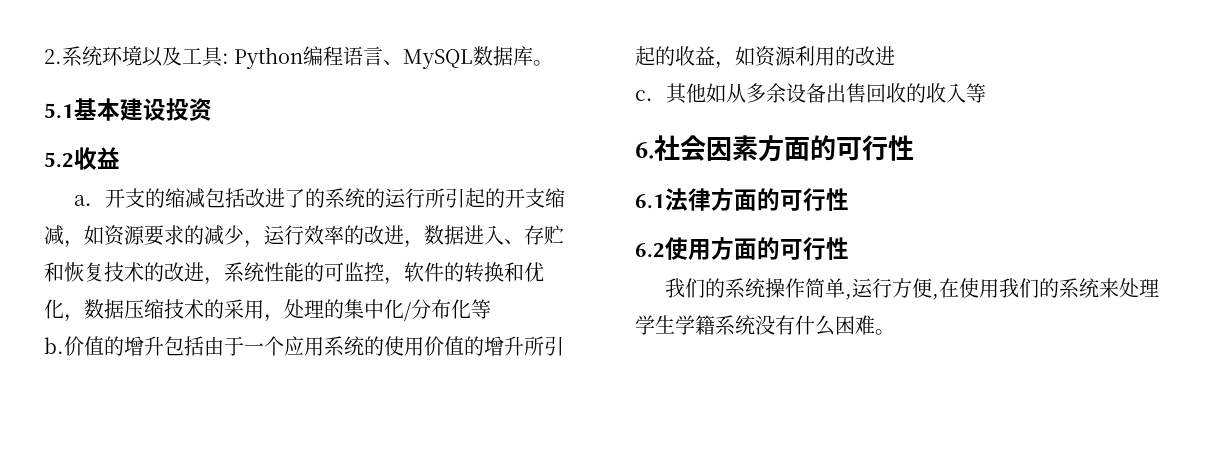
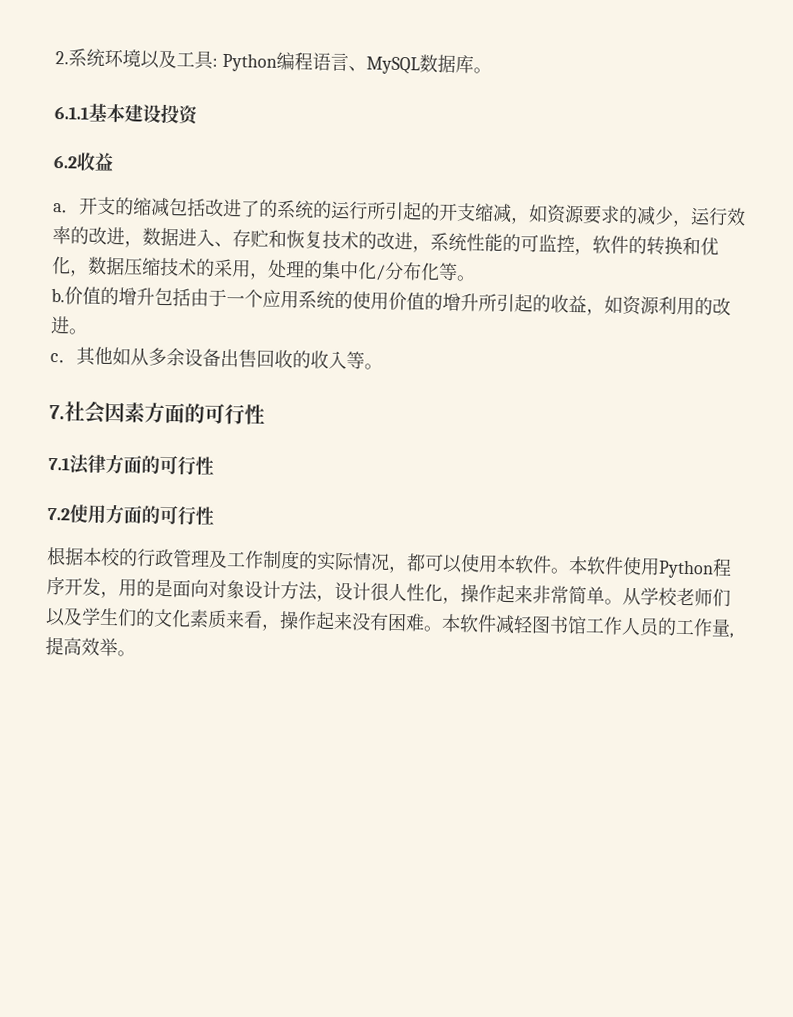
[44,103,74,119] 5.1 -> [54,106,89,120] 6.1.1
[44,152,74,168] 5.2 -> [53,155,78,169] 6.2
(491, 309) none -> [456,275,476,282] 。
(895, 56) none -> [68,328,88,335] 。
[635,142,654,159] // 6. -> [364,363,383,370] [49,404,65,420] 。 // 7.
[635,194,665,209] 6.1 -> [48,456,70,471] 7.1
[635,243,665,258] 6.2 -> [47,507,70,521] 7.2
[664,278,1159,300] [635,315,875,336] 我们的系统操作简单,运行方便,在使用我们的系统来处理学生学籍系统没有什么困难 -> [46,546,732,579] [46,576,731,607] [45,607,734,638] [45,636,118,657] 根据本校的行政管理及工作制度的实际情况，都可以使用本软件。本软件使用Python程序开发，用的是面向对象设计方法，设计很人性化，操作起来非常简单。从学校老师们以及学生们的文化素质来看，操作起来没有困难。本软件减轻图书馆工作人员的工作量,提高效举

